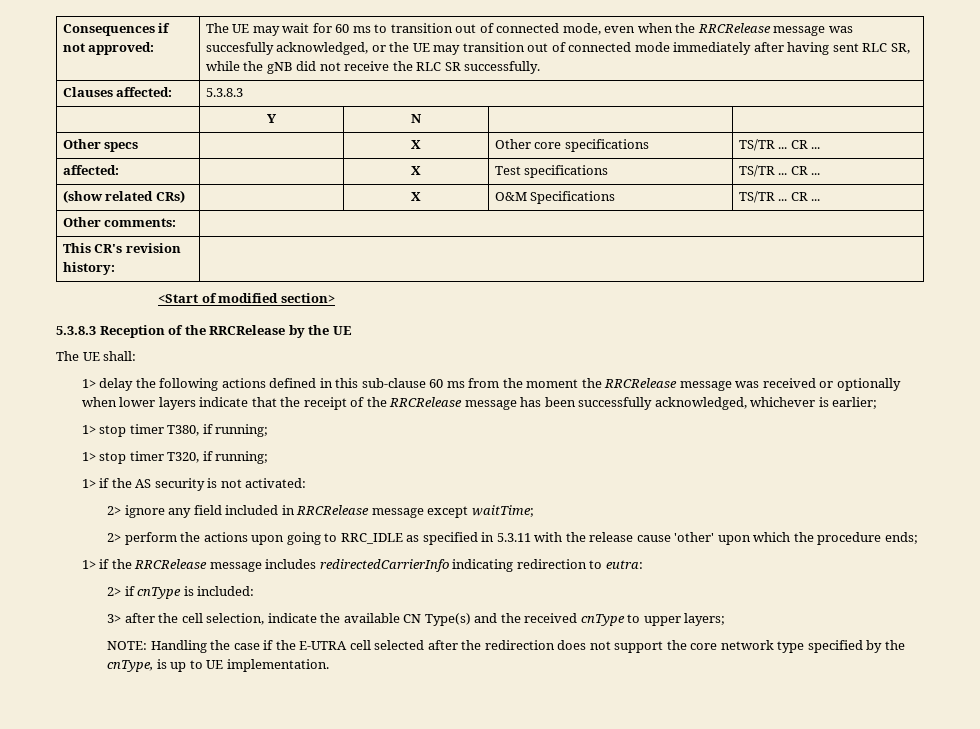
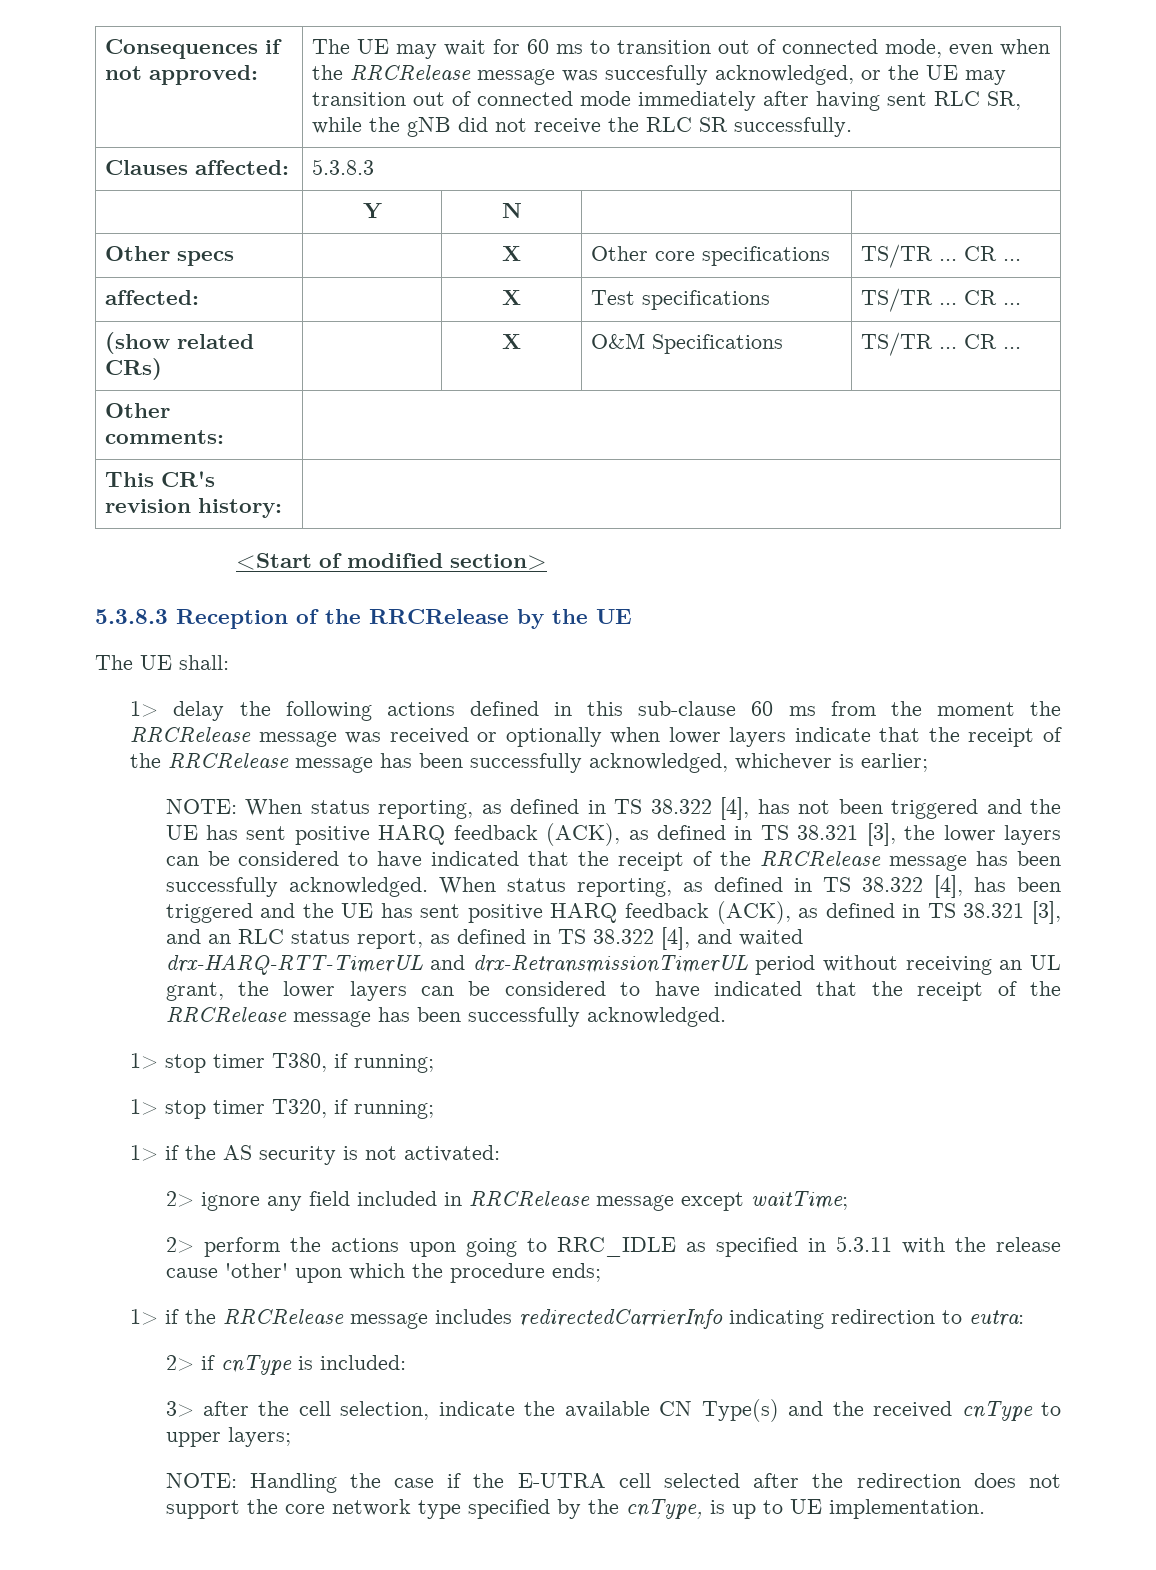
(878, 403) none -> [165,797,1061,820] [165,823,1062,846] [165,851,1061,871] [165,875,1061,898] [165,901,1061,924] [165,927,803,950] [165,954,1061,975] [165,981,1061,1001] [165,1007,726,1027] // NOTE: When status reporting, as defined in TS 38.322 [4], has not been triggered and the UE has sent positive HARQ feedback (ACK), as defined in TS 38.321 [3], the lower layers can be considered to have indicated that the receipt of the RRCRelease message has been successfully acknowledged. When status reporting, as defined in TS 38.322 [4], has been triggered and the UE has sent positive HARQ feedback (ACK), as defined in TS 38.321 [3], and an RLC status report, as defined in TS 38.322 [4], and waited drx-HARQ-RTT-TimerUL and drx-RetransmissionTimerUL period without receiving an UL grant, the lower layers can be considered to have indicated that the receipt of the RRCRelease message has been successfully acknowledged.

